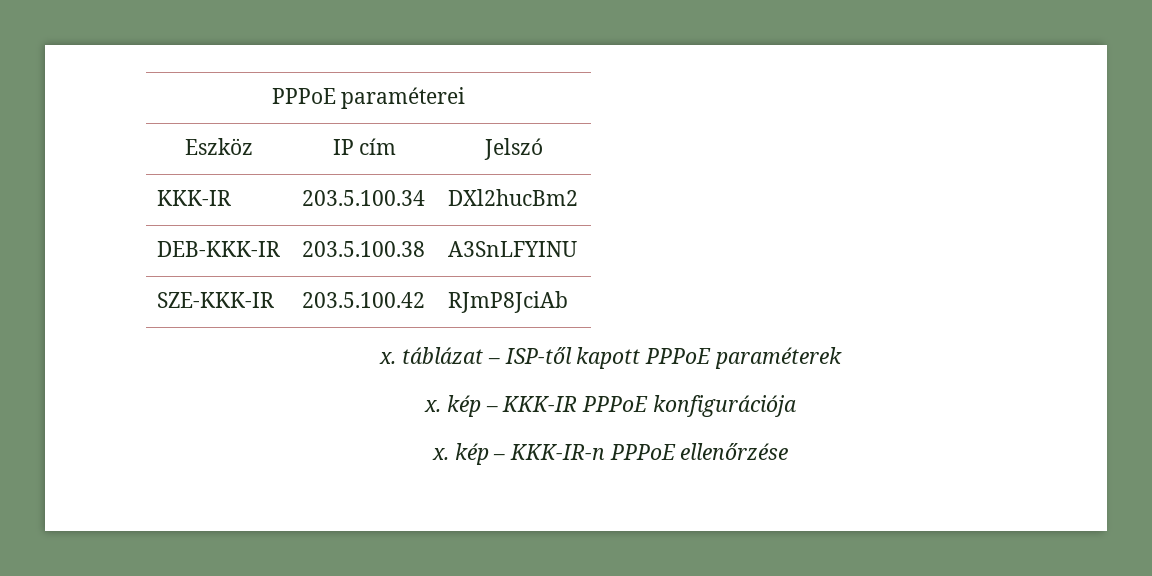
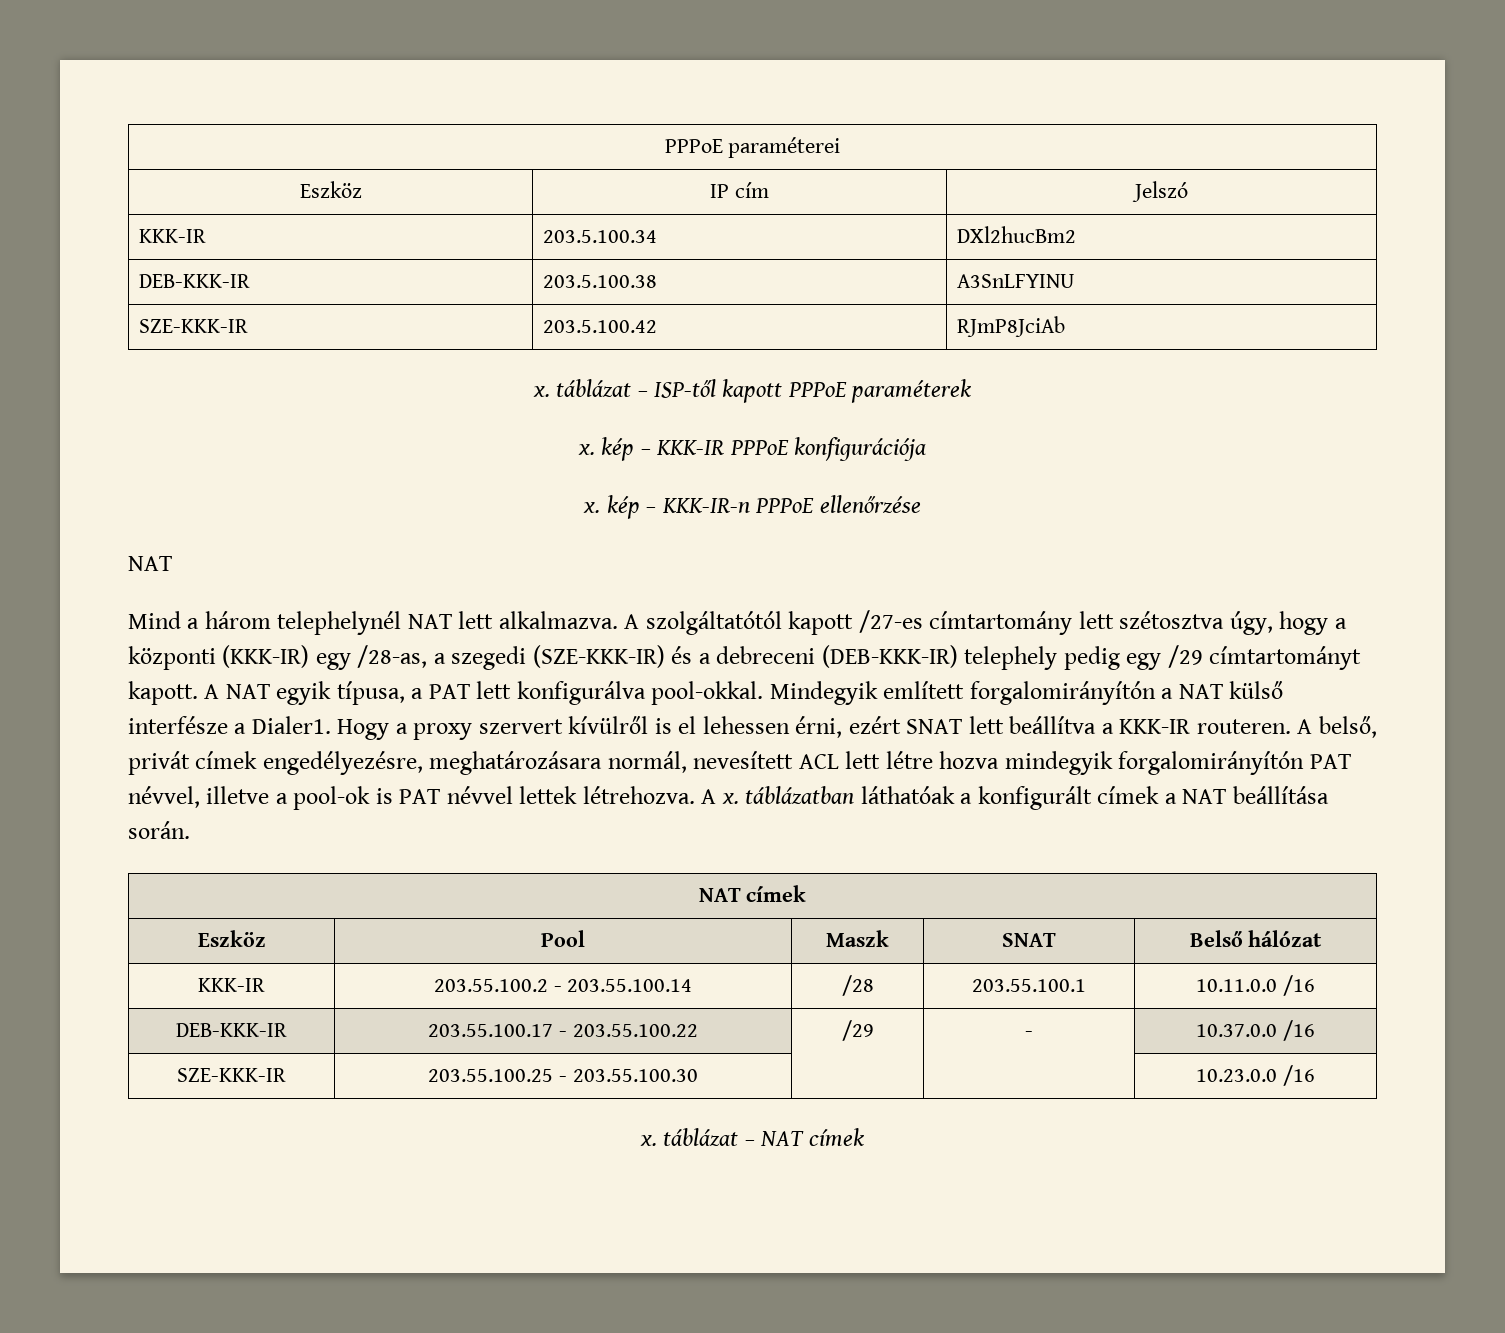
(789, 451) none -> [128,556,172,571] [128,610,1347,635] [128,645,1362,670] [128,681,1284,705] [128,716,1377,740] [128,751,1351,775] [128,786,1329,810] [128,821,190,839] [698,885,807,902] [197,930,266,947] [541,930,585,947] [826,930,889,947] [1002,933,1056,947] [1189,930,1323,947] [198,978,265,992] [433,979,693,992] [841,975,874,996] [972,979,1086,992] [1196,975,1315,996] [176,1023,287,1037] [428,1024,698,1037] [841,1020,874,1041] [1025,1031,1033,1037] [1196,1020,1315,1041] [177,1068,286,1082] [428,1069,698,1082] [1196,1065,1315,1086] [639,1128,865,1146] // NAT // Mind a három telephelynél NAT lett alkalmazva. A szolgáltatótól kapott /27-es címtartomány lett szétosztva úgy, hogy a központi (KKK-IR) egy /28-as, a szegedi (SZE-KKK-IR) és a debreceni (DEB-KKK-IR) telephely pedig egy /29 címtartományt kapott. A NAT egyik típusa, a PAT lett konfigurálva pool-okkal. Mindegyik említett forgalomirányítón a NAT külső interfésze a Dialer1. Hogy a proxy szervert kívülről is el lehessen érni, ezért SNAT lett beállítva a KKK-IR routeren. A belső, privát címek engedélyezésre, meghatározásara normál, nevesített ACL lett létre hozva mindegyik forgalomirányítón PAT névvel, illetve a pool-ok is PAT névvel lettek létrehozva. A x. táblázatban láthatóak a konfigurált címek a NAT beállítása során. // NAT címek // Eszköz | Pool | Maszk | SNAT | Belső hálózat // KKK-IR | 203.55.100.2 - 203.55.100.14 | /28 | 203.55.100.1 | 10.11.0.0 /16 // DEB-KKK-IR | 203.55.100.17 - 203.55.100.22 | /29 | - | 10.37.0.0 /16 // SZE-KKK-IR | 203.55.100.25 - 203.55.100.30 | | | 10.23.0.0 /16 // x. táblázat – NAT címek

